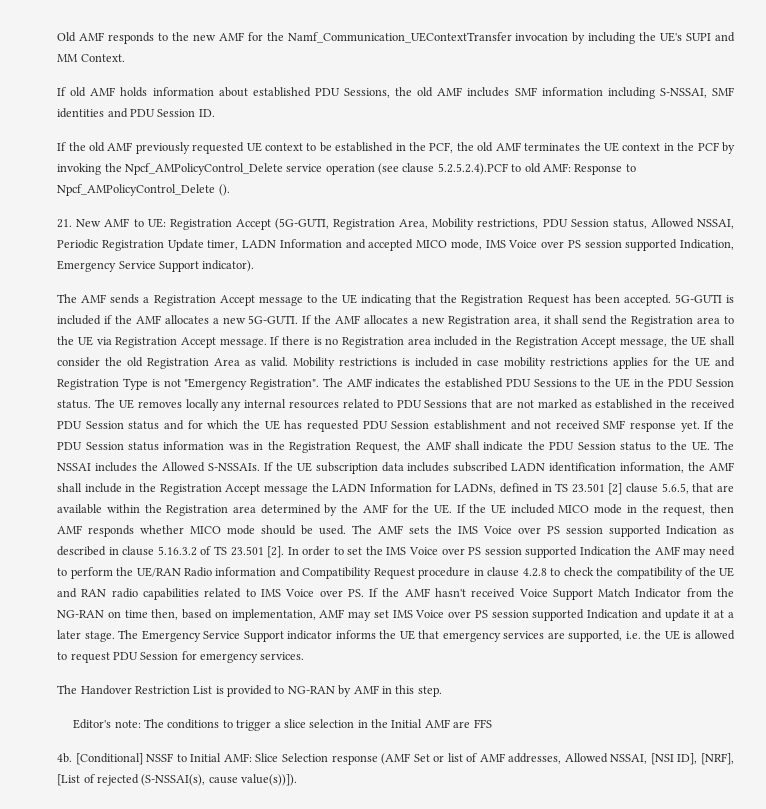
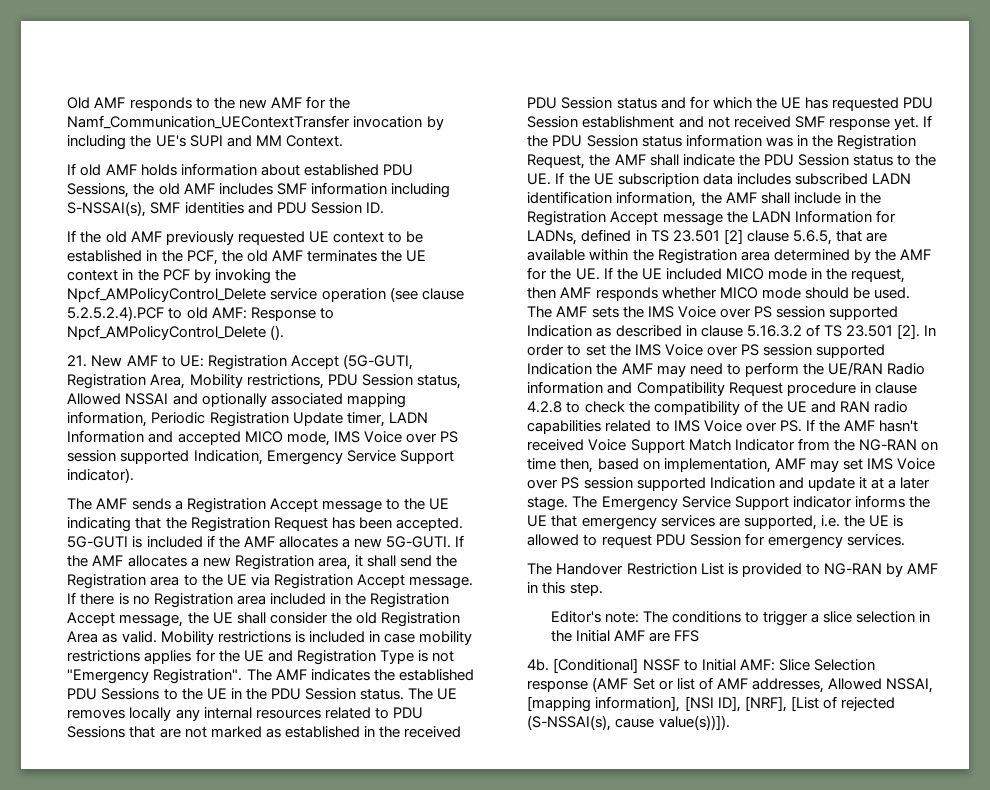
[659,88,707,98] S-NSSAI, -> [67,201,147,217] S-NSSAI(s),
[696,219,734,229] NSSAI, -> [125,393,406,408] [67,411,148,427] NSSAI and optionally associated mapping information,
[713,441,734,450] [57,462,260,472] The NSSAI includes the Allowed S-NSSAIs. -> (552, 179) none
(648, 759) none -> [527,696,681,712] [mapping information],

